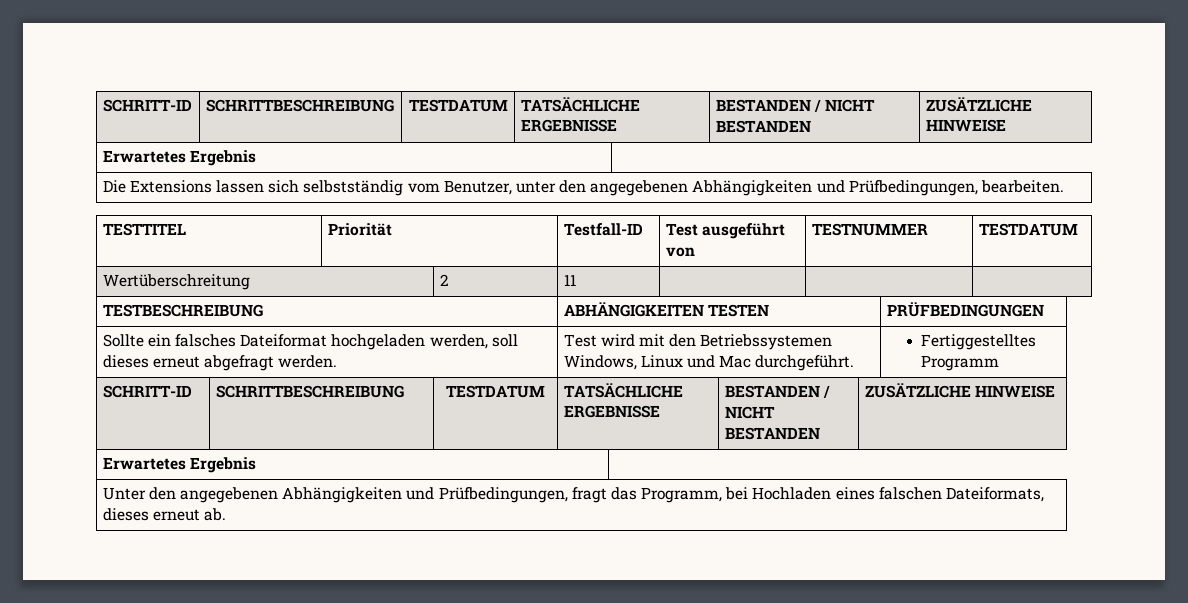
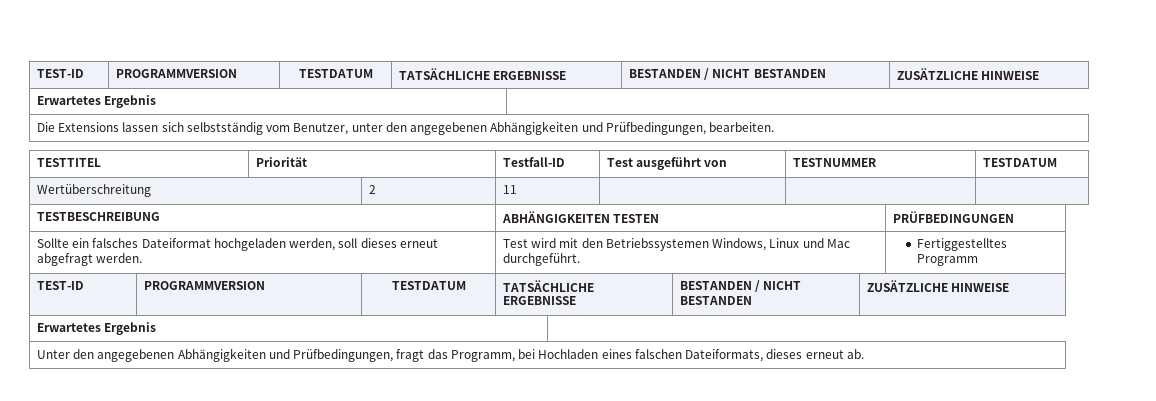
[102,99,192,112] [205,99,394,112] SCHRITT-ID | SCHRITTBESCHREIBUNG -> [36,69,84,78] [115,69,237,78] TEST-ID | PROGRAMMVERSION
[102,385,192,398] [215,385,404,398] SCHRITT-ID | SCHRITTBESCHREIBUNG -> [36,281,84,290] [143,281,265,290] TEST-ID | PROGRAMMVERSION

